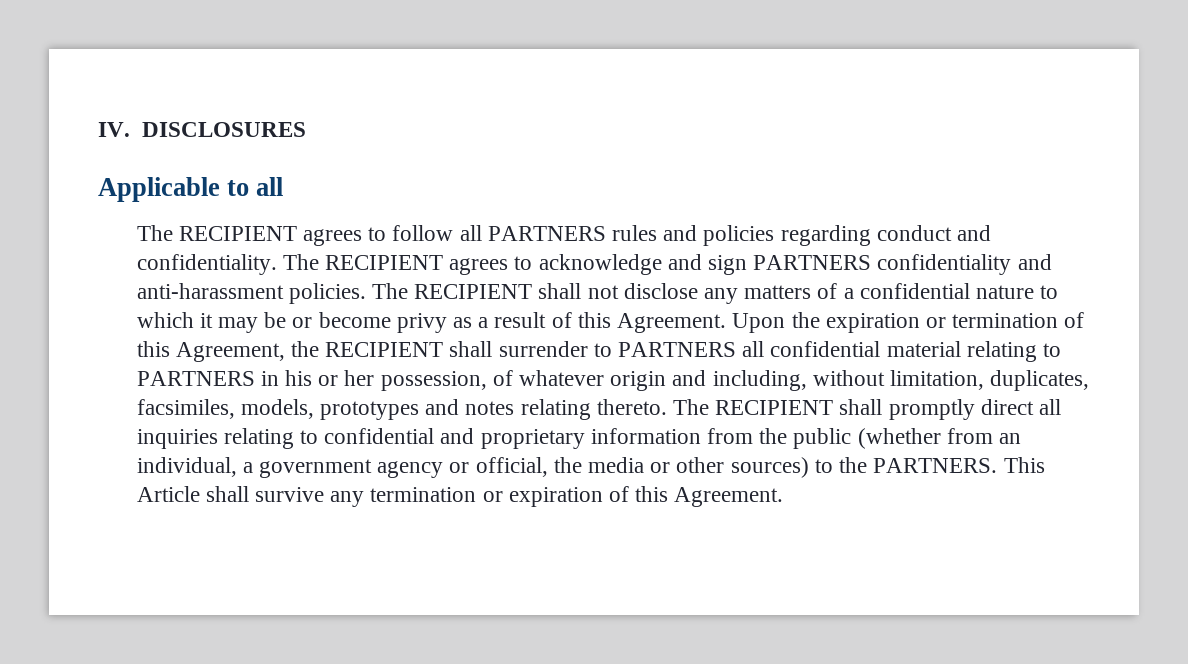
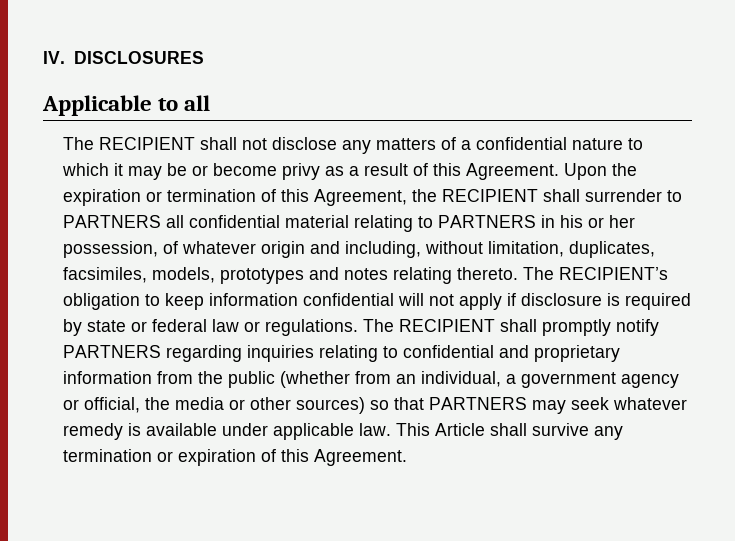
[302,225,992,246] [136,254,1052,275] [136,283,533,304] agrees to follow all PARTNERS rules and policies regarding conduct and confidentiality. The RECIPIENT agrees to acknowledge and sign PARTNERS confidentiality and anti-harassment policies. The RECIPIENT -> (196, 143) none
[715,399,1062,420] RECIPIENT shall promptly direct all -> [559,267,669,280] [63,293,692,310] [63,319,660,336] [63,345,243,362] RECIPIENT’s obligation to keep information confidential will not apply if disclosure is required by state or federal law or regulations. The RECIPIENT shall promptly notify PARTNERS regarding
[814,457,998,473] to the PARTNERS. -> [370,397,688,414] [63,423,392,440] so that PARTNERS may seek whatever remedy is available under applicable law.

